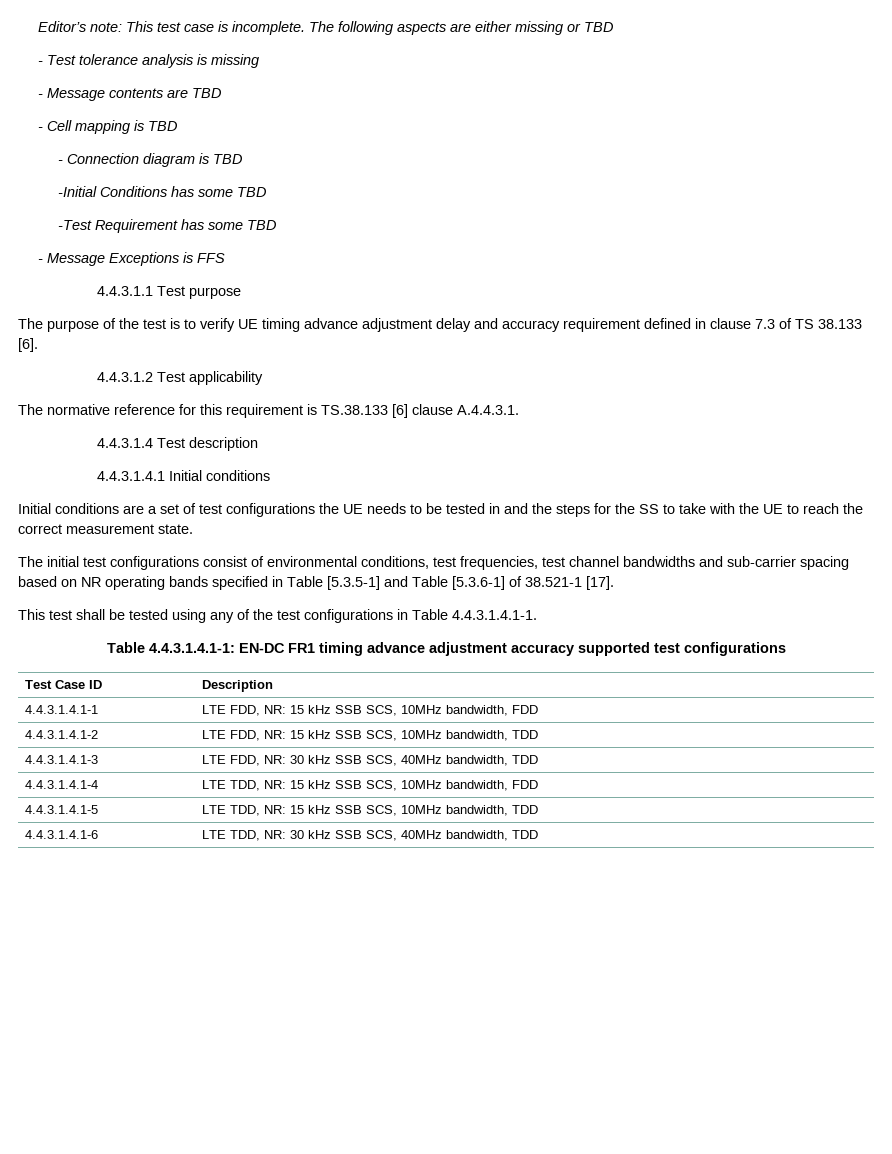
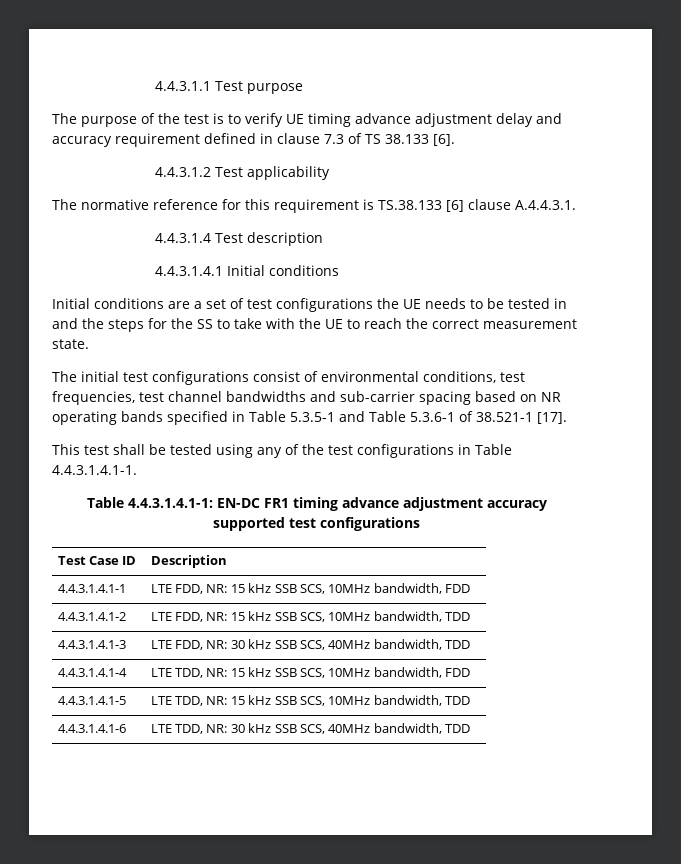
[37,21,613,35] [37,54,259,68] [37,88,221,101] [37,120,177,134] [57,153,242,167] [57,186,266,197] [57,219,276,233] [37,252,225,266] Editor’s note: This test case is incomplete. The following aspects are either missing or TBD // - Test tolerance analysis is missing // - Message contents are TBD // - Cell mapping is TBD // - Connection diagram is TBD // -Initial Conditions has some TBD // -Test Requirement has some TBD // - Message Exceptions is FFS // -> (154, 86) none
[327,576,380,590] [5.3.5-1] -> [289,412,335,422] 5.3.5-1
[452,576,505,590] [5.3.6-1] -> [409,412,455,422] 5.3.6-1

